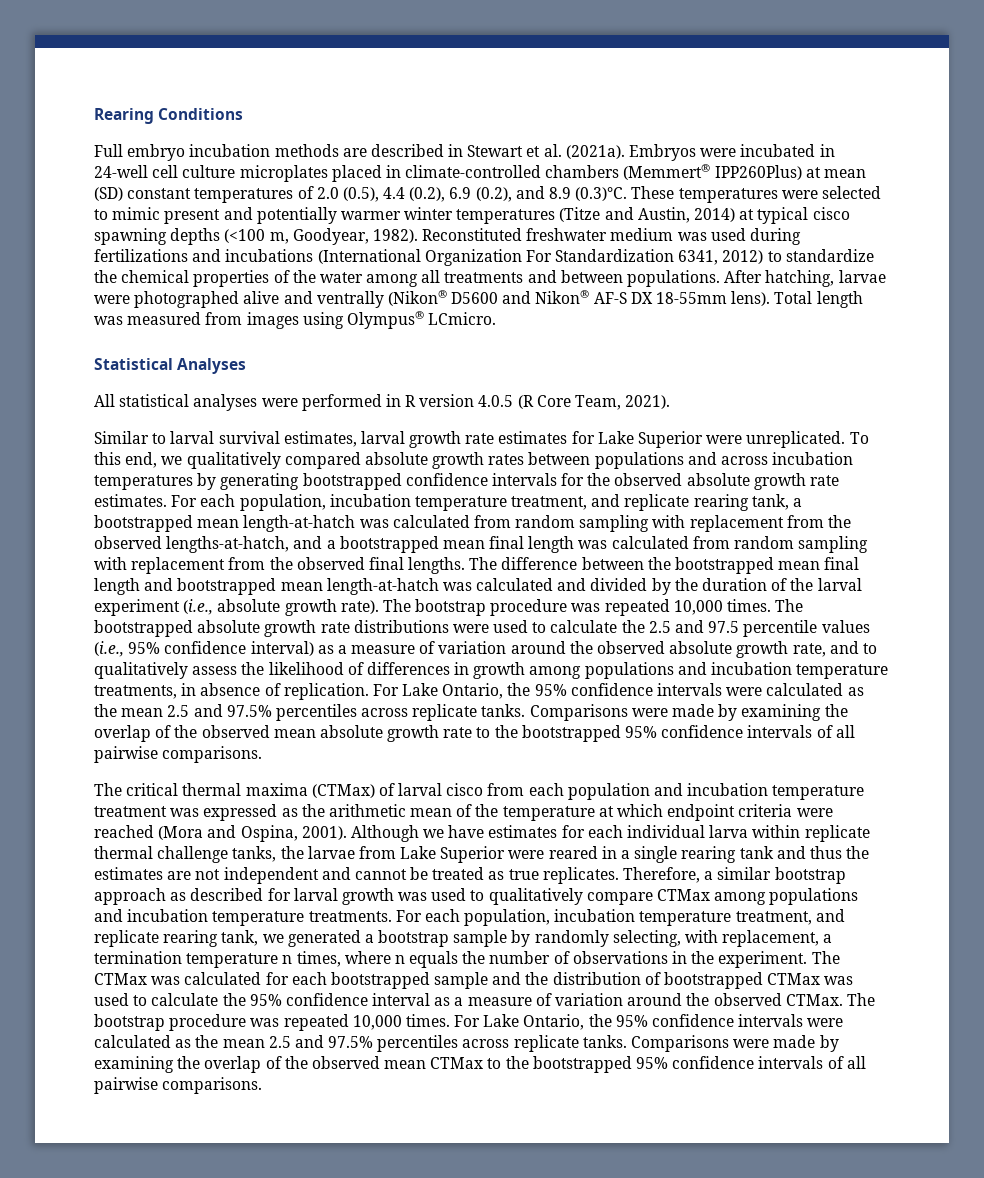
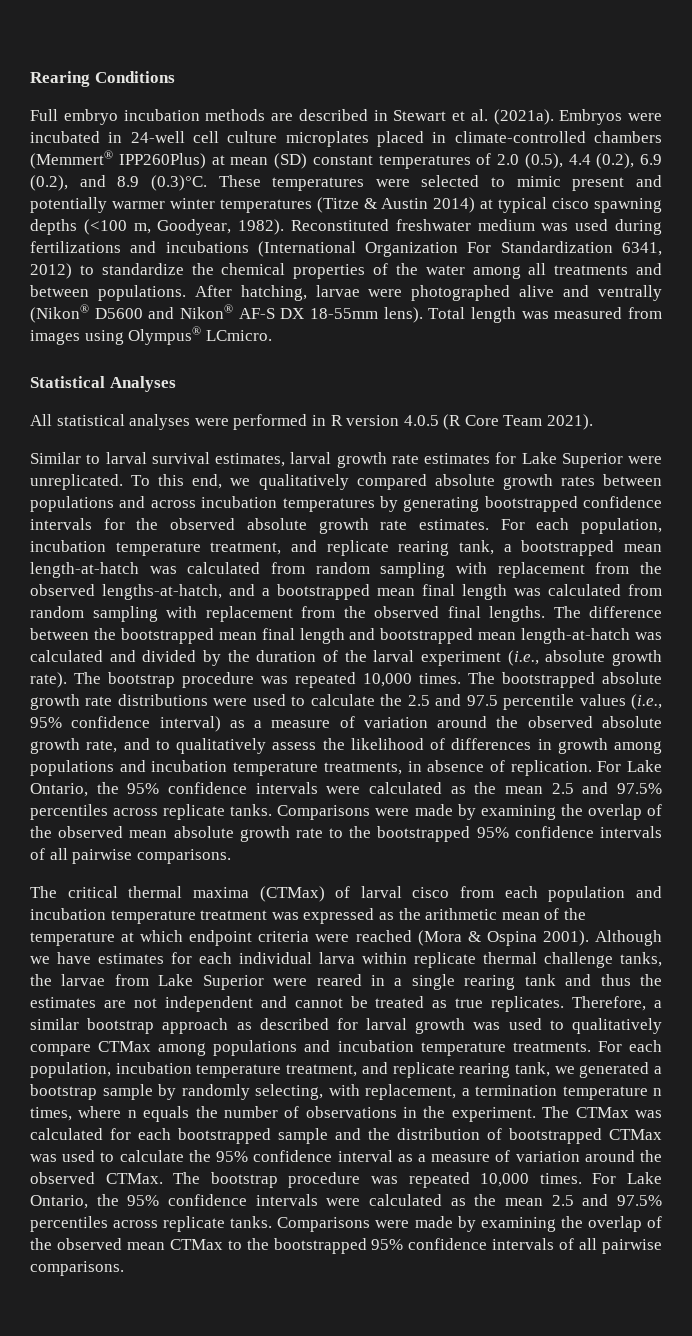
[604,207,690,223] and Austin, -> [363,198,429,209] & Austin
[575,395,622,410] Team, -> [503,415,543,426] Team
[207,825,298,842] and Ospina, -> [467,931,537,946] & Ospina

